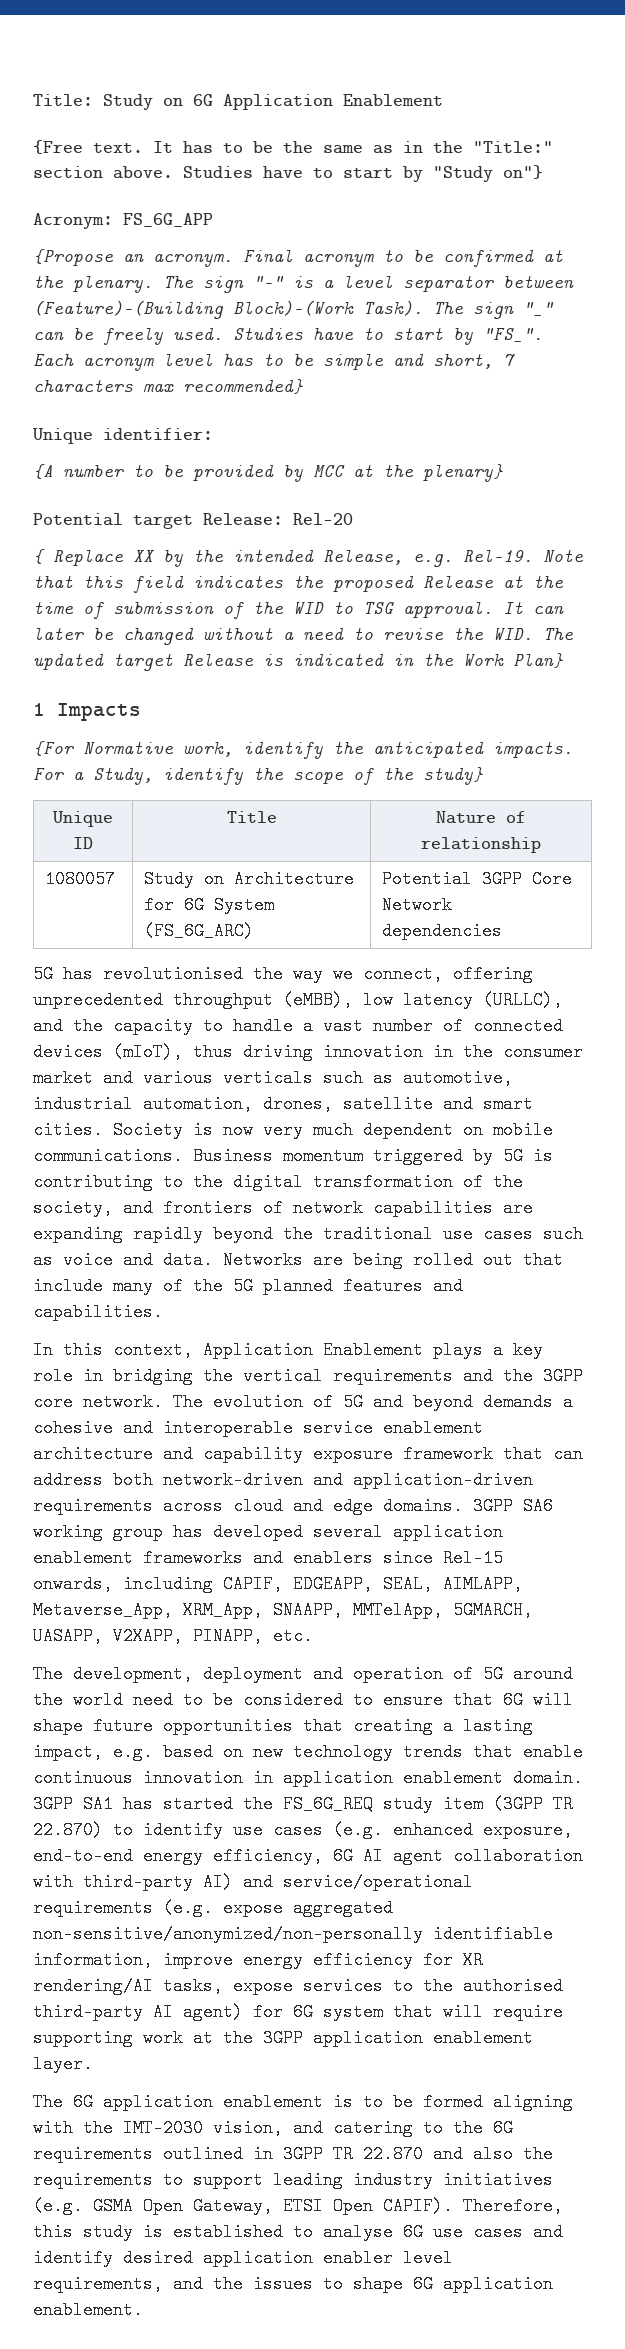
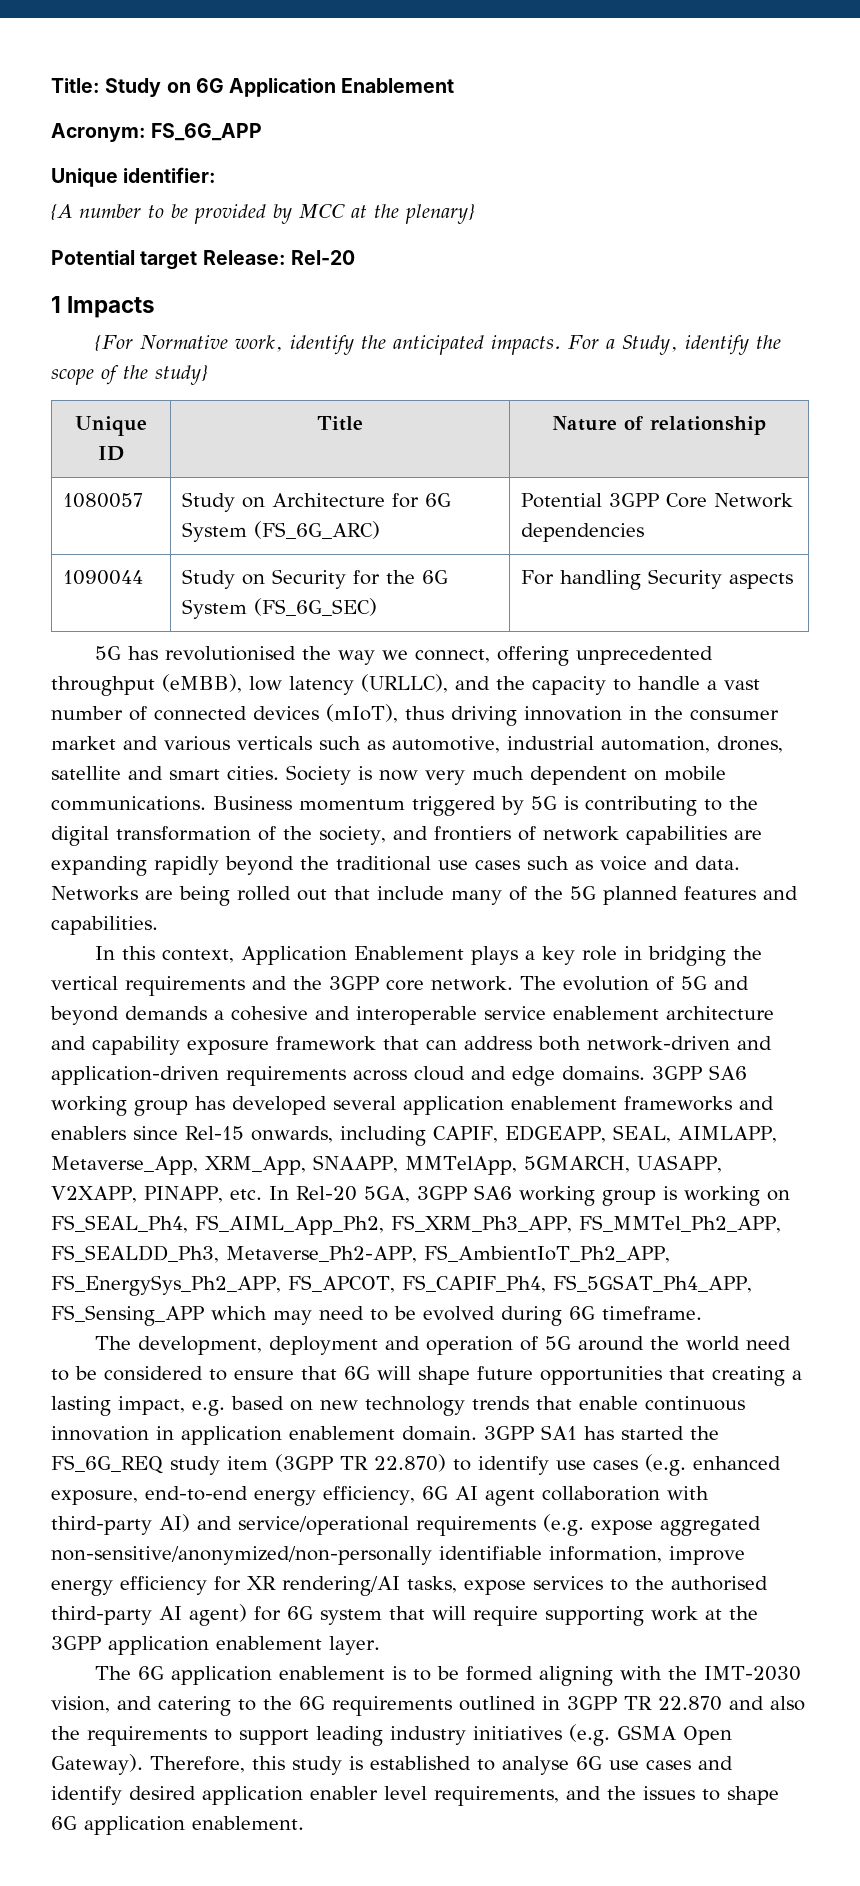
[33,140,553,154] [33,165,543,182] [33,213,213,229] [33,249,563,267] [33,275,574,293] [33,300,554,319] [33,327,543,345] [33,353,515,371] [33,379,303,394] {Free text. It has to be the same as in the "Title:" section above. Studies have to start by "Study on"} // Acronym: FS_6G_APP // {Propose an acronym. Final acronym to be confirmed at the plenary. The sign "-" is a level separator between (Feature)-(Building Block)-(Work Task). The sign "_" can be freely used. Studies have to start by "FS_". Each acronym level has to be simple and short, 7 characters max recommended} -> [51,123,263,142] Acronym: FS_6G_APP
[33,549,584,567] [33,575,564,593] [33,601,564,619] [33,627,574,645] [33,653,563,671] // { Replace XX by the intended Release, e.g. Rel-19. Note that this field indicates the proposed Release at the time of submission of the WID to TSG approval. It can later be changed without a need to revise the WID. The updated target Release is indicated in the Work Plan} -> (355, 257) none
(502, 931) none -> [63,570,144,585] [182,569,449,589] [182,598,378,619] [521,569,794,590] // 1090044 | Study on Security for the 6G System (FS_6G_SEC) | For handling Security aspects
(313, 1636) none -> [268,1185,790,1206] [51,1215,781,1235] [51,1245,670,1263] [51,1275,752,1296] [51,1305,702,1326] In Rel-20 5GA, 3GPP SA6 working group is working on FS_SEAL_Ph4, FS_AIML_App_Ph2, FS_XRM_Ph3_APP, FS_MMTel_Ph2_APP, FS_SEALDD_Ph3, Metaverse_Ph2-APP, FS_AmbientIoT_Ph2_APP, FS_EnergySys_Ph2_APP, FS_APCOT, FS_CAPIF_Ph4, FS_5GSAT_Ph4_APP, FS_Sensing_APP which may need to be evolved during 6G timeframe.
[193,2197,453,2215] Gateway, ETSI Open CAPIF). -> [51,1754,143,1775] Gateway).

